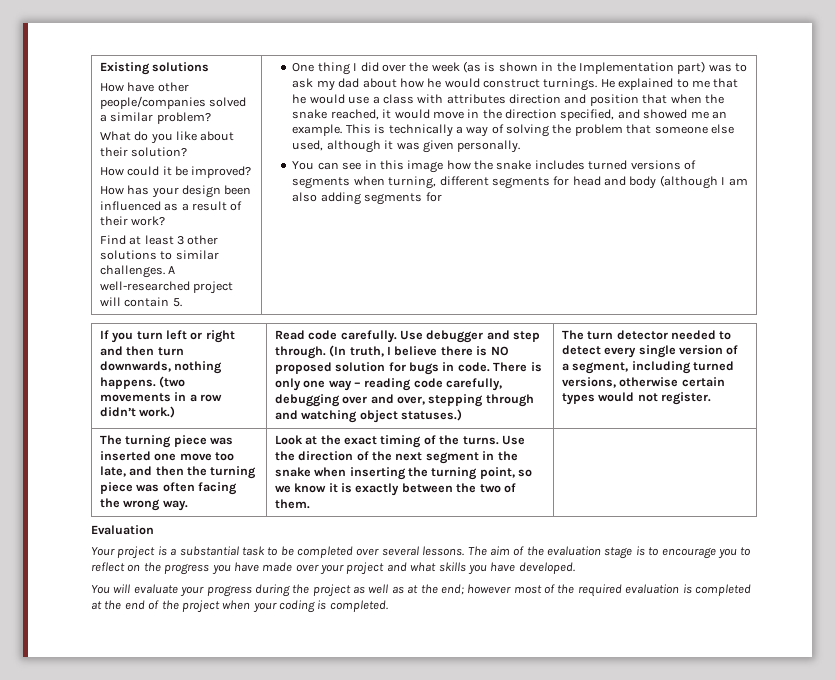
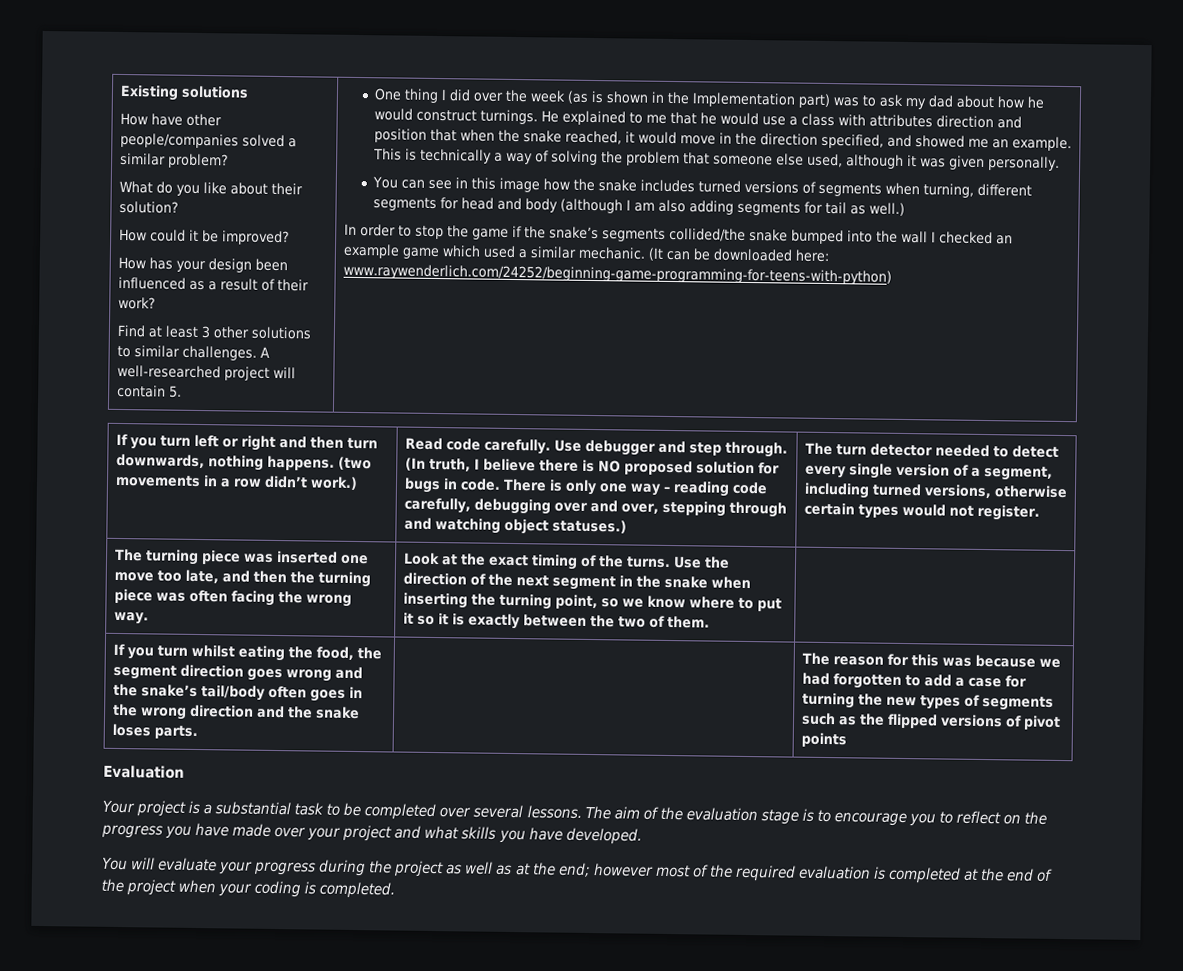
(442, 197) none -> [824,201,905,216] [343,223,1013,245] [342,243,830,263] [342,263,892,285] tail as well.) // In order to stop the game if the snake’s segments collided/the snake bumped into the wall I checked an example game which used a similar mechanic. (It can be downloaded here: www.raywenderlich.com/24252/beginning-game-programming-for-teens-with-python)
(327, 488) none -> [688,596,782,612] [402,612,435,626] where to put it so
(310, 504) none -> [112,643,382,662] [112,664,363,682] [112,683,363,702] [112,703,360,720] [111,723,198,740] [801,652,1061,668] [801,672,1027,689] [801,692,1054,711] [800,712,1061,730] [800,732,847,748] // If you turn whilst eating the food, the segment direction goes wrong and the snake’s tail/body often goes in the wrong direction and the snake loses parts. | | The reason for this was because we had forgotten to add a case for turning the new types of segments such as the flipped versions of pivot points

